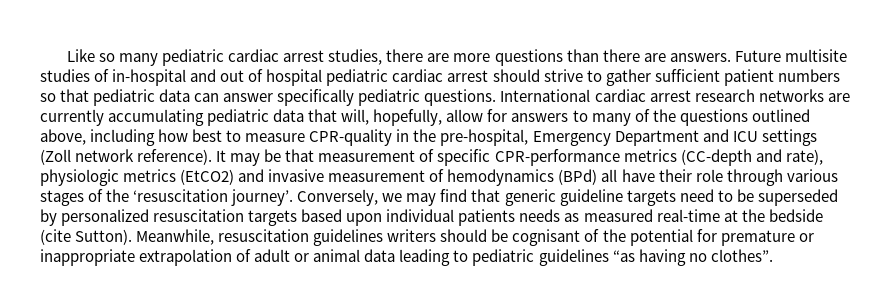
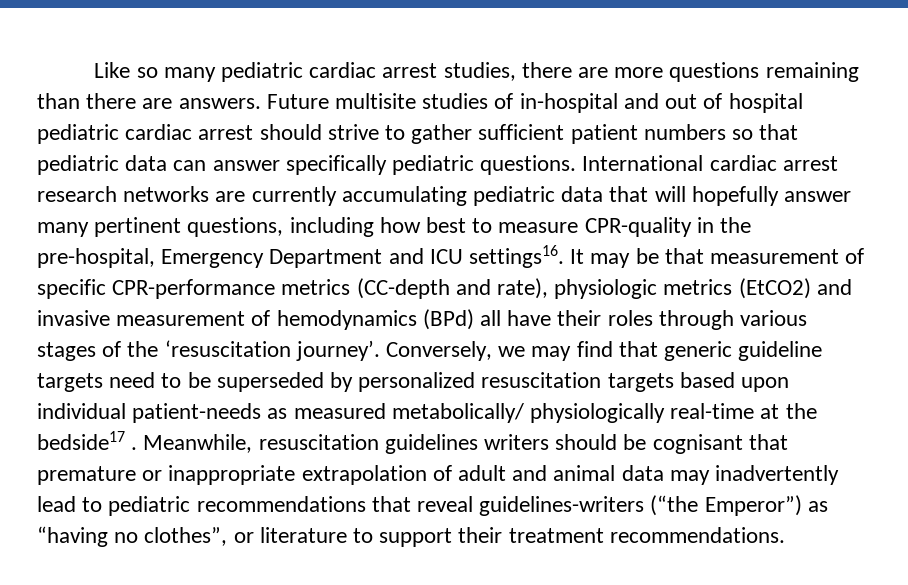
(563, 57) none -> [765,62,859,82] remaining
[341,109,810,126] [40,129,86,145] will, hopefully, allow for answers to many of the questions outlined above, -> [654,186,852,206] [37,217,284,237] will hopefully answer many pertinent questions,
[761,129,817,146] [40,149,213,165] settings (Zoll network reference). -> [469,245,565,268] settings16.
[695,169,723,182] role -> [607,310,653,326] roles
[458,209,823,226] [40,229,133,245] patients needs as measured real-time at the bedside (cite Sutton). -> [132,403,817,423] [37,431,138,450] patient-needs as measured metabolically/ physiologically real-time at the bedside17 .
[584,229,717,246] of the potential for -> [748,434,788,450] that
[294,253,310,262] or -> [512,465,548,481] and
[399,249,773,266] leading to pediatric guidelines “as having no clothes”. -> [669,465,840,485] [37,495,828,516] [37,526,785,547] may inadvertently lead to pediatric recommendations that reveal guidelines-writers (“the Emperor”) as “having no clothes”, or literature to support their treatment recommendations.

